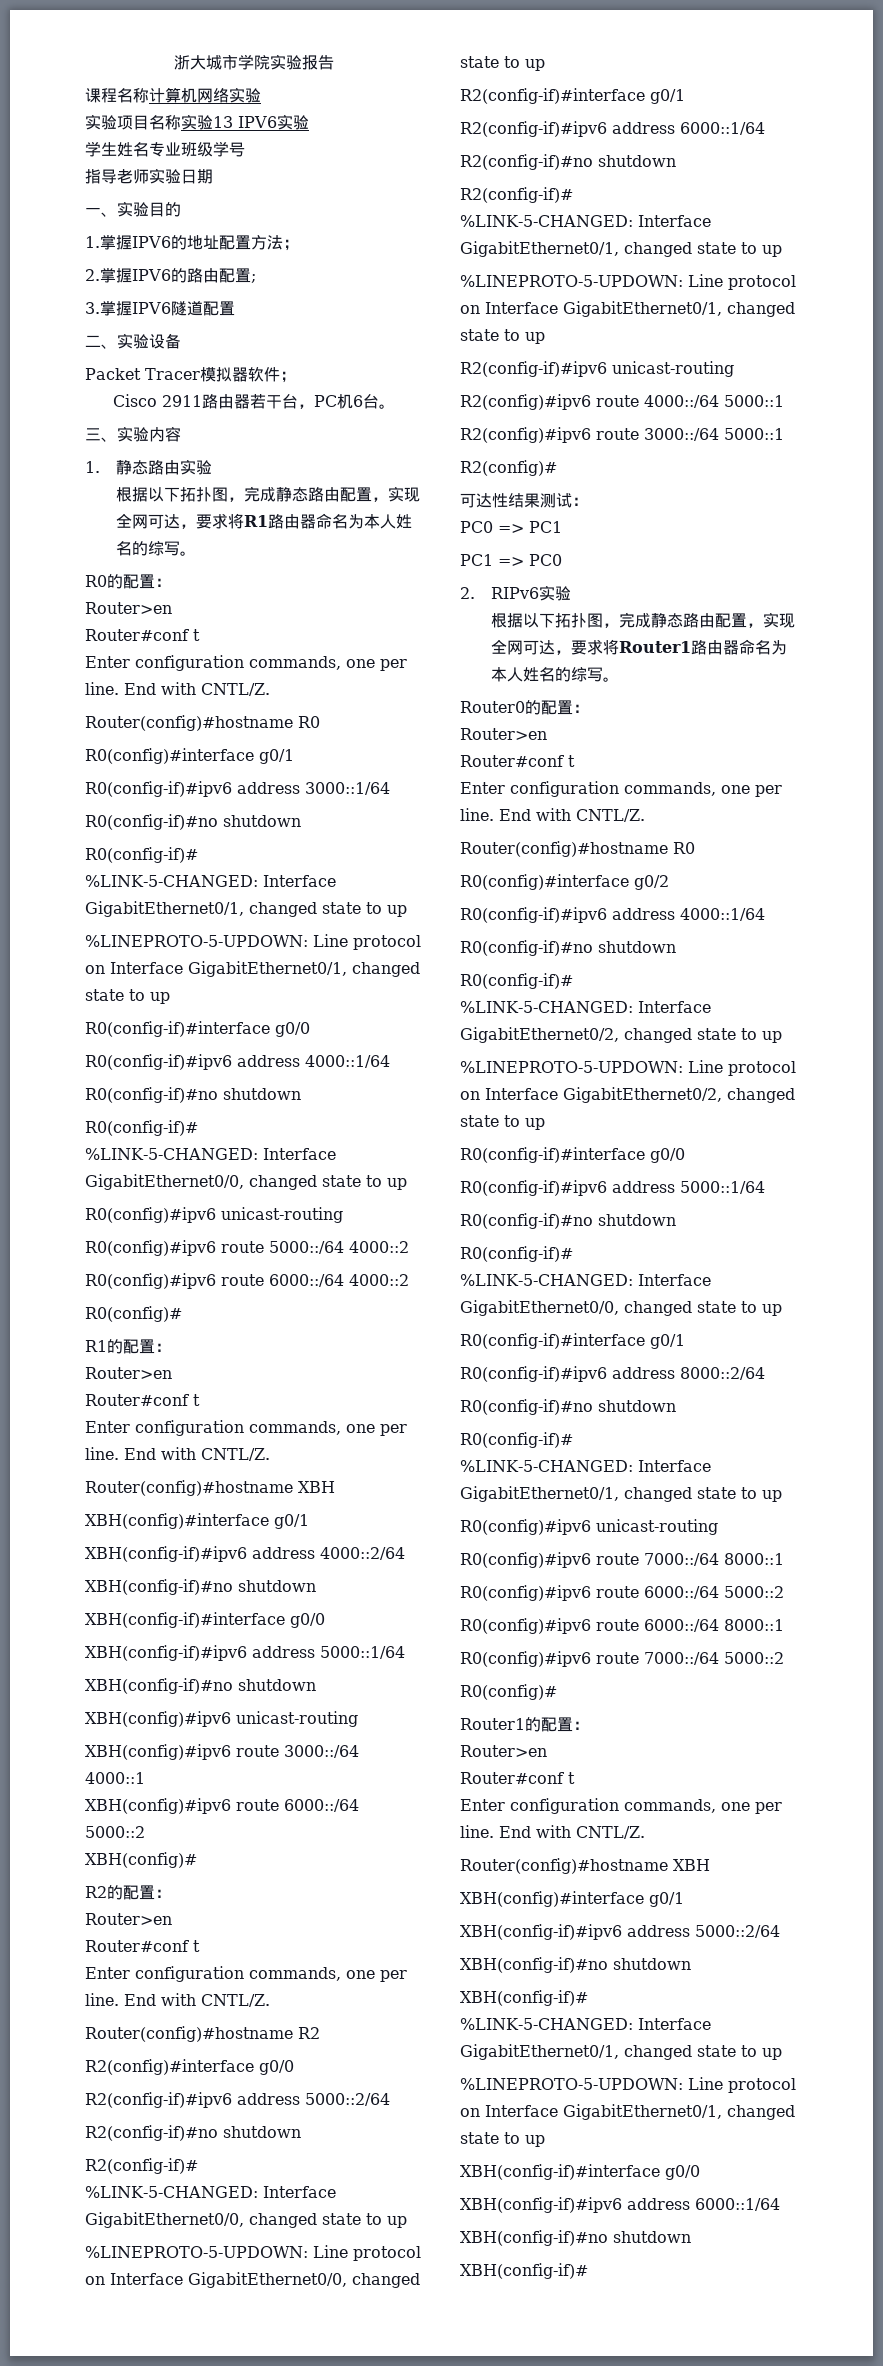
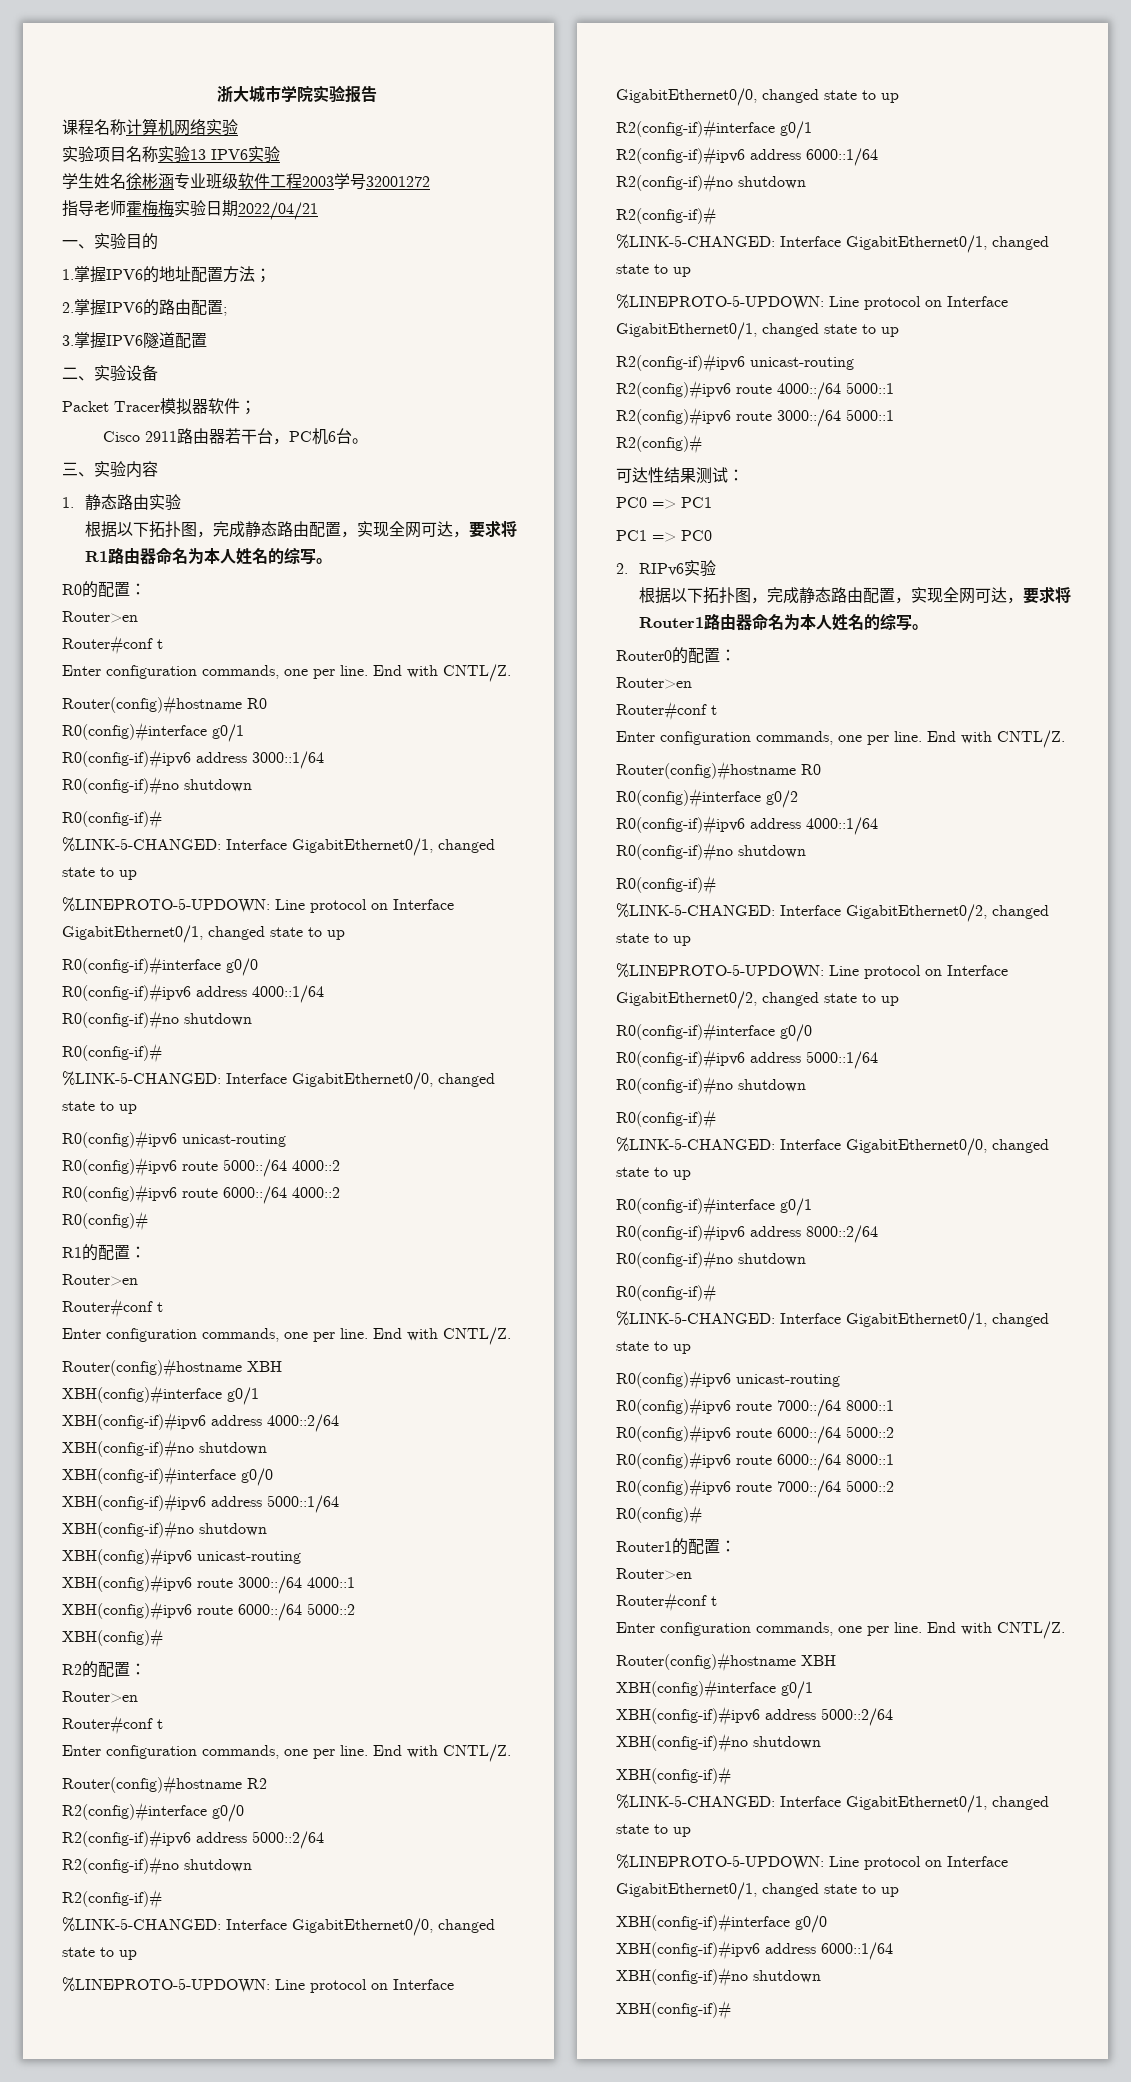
(149, 149) none -> [126,173,174,190] 徐彬涵
(213, 149) none -> [238,173,334,189] 软件工程2003
(245, 149) none -> [366,176,430,187] 32001272
(149, 176) none -> [126,200,174,216] 霍梅梅
(213, 176) none -> [238,202,318,220] 2022/04/21

